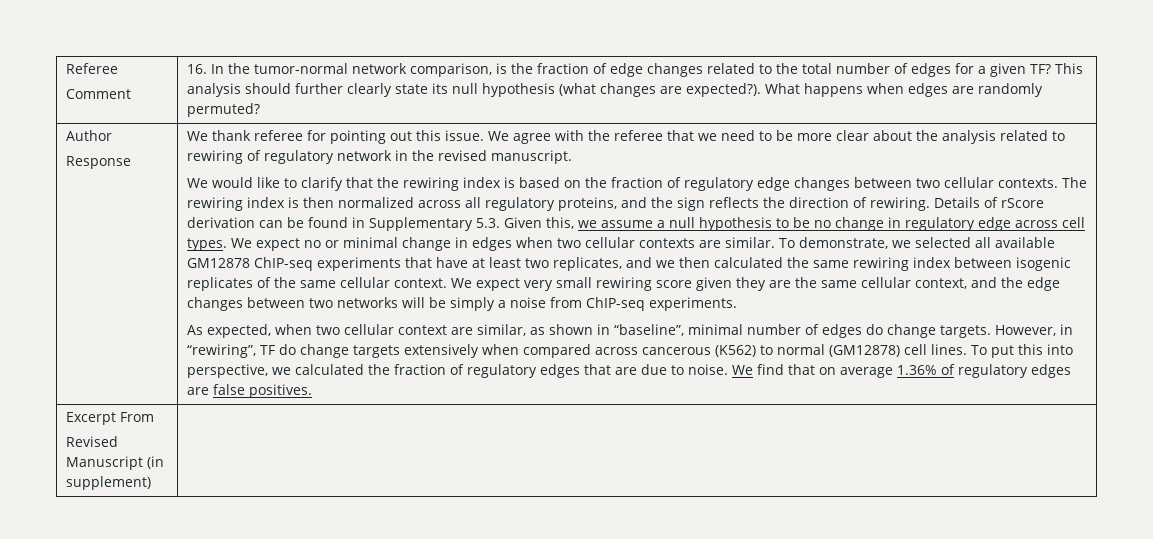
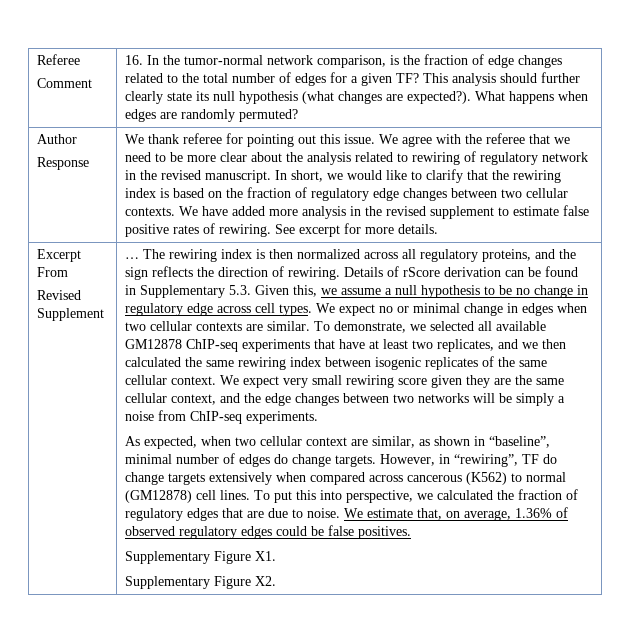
[186,178,208,188] // We -> [275,170,344,182] In short, we
(1058, 183) none -> [179,205,590,219] [125,223,439,237] [37,249,82,262] [37,267,69,277] [37,290,82,300] [37,308,105,321] [125,257,140,259] We have added more analysis in the revised supplement to estimate false positive rates of rewiring. See excerpt for more details. // Excerpt From // Revised Supplement | …
[756,364,893,378] find that on average -> [367,508,512,521] estimate that, on average,
[957,364,1071,378] [186,387,209,395] regulatory edges are -> [125,526,325,539] observed regulatory edges could be
[65,412,154,425] [65,436,118,447] [65,456,164,470] [65,476,151,490] // Excerpt From // Revised Manuscript (in supplement) | -> [125,551,277,564] [125,576,277,589] // Supplementary Figure X1. // Supplementary Figure X2.

